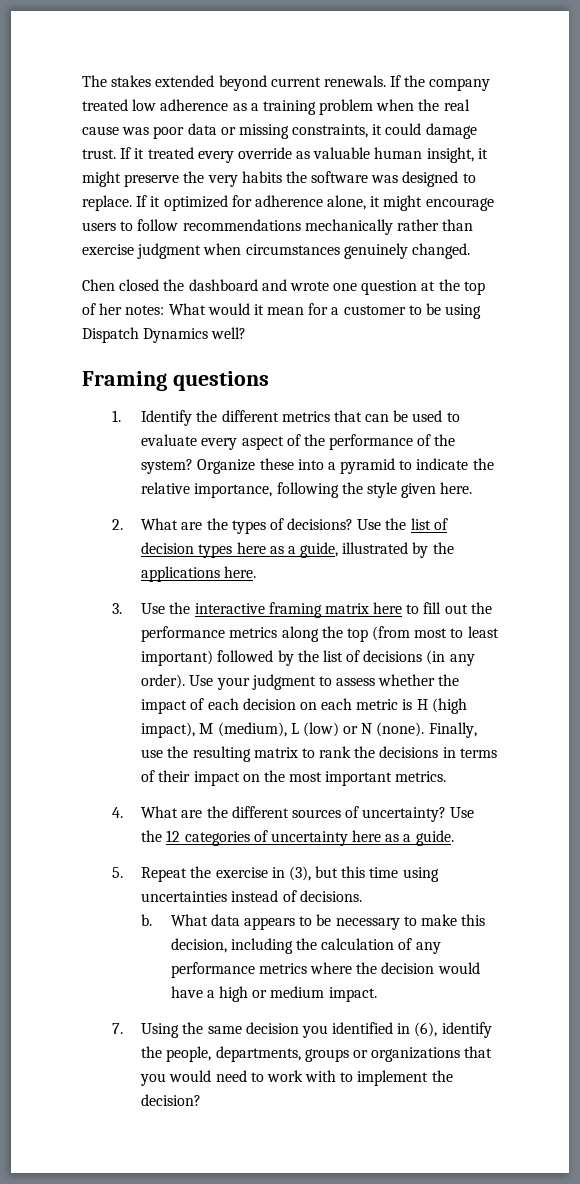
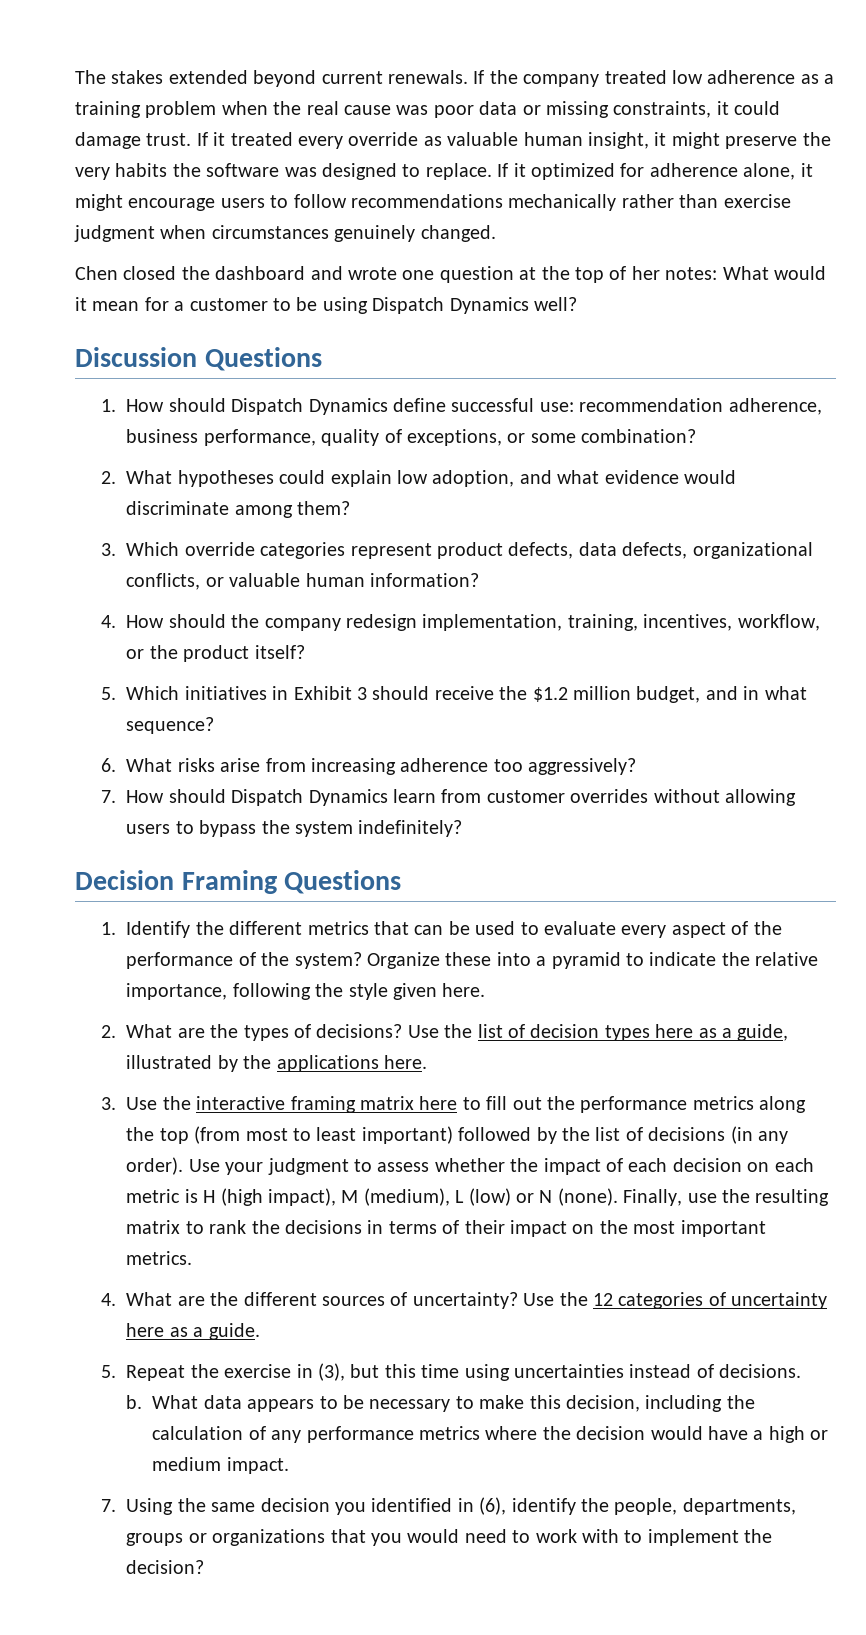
[82,371,269,391] Framing questions -> [75,347,322,371] [100,398,822,415] [126,429,697,446] [100,470,736,487] [126,501,351,518] [100,542,813,559] [126,573,479,590] [100,614,820,631] [126,645,305,662] [100,686,807,703] [126,717,215,734] [100,758,637,775] [100,789,796,806] [126,820,463,837] [75,870,402,894] Discussion Questions // 1. How should Dispatch Dynamics define successful use: recommendation adherence, business performance, quality of exceptions, or some combination? // 2. What hypotheses could explain low adoption, and what evidence would discriminate among them? // 3. Which override categories represent product defects, data defects, organizational conflicts, or valuable human information? // 4. How should the company redesign implementation, training, incentives, workflow, or the product itself? // 5. Which initiatives in Exhibit 3 should receive the $1.2 million budget, and in what sequence? // 6. What risks arise from increasing adherence too aggressively? // 7. How should Dispatch Dynamics learn from customer overrides without allowing users to bypass the system indefinitely? // Decision Framing Questions

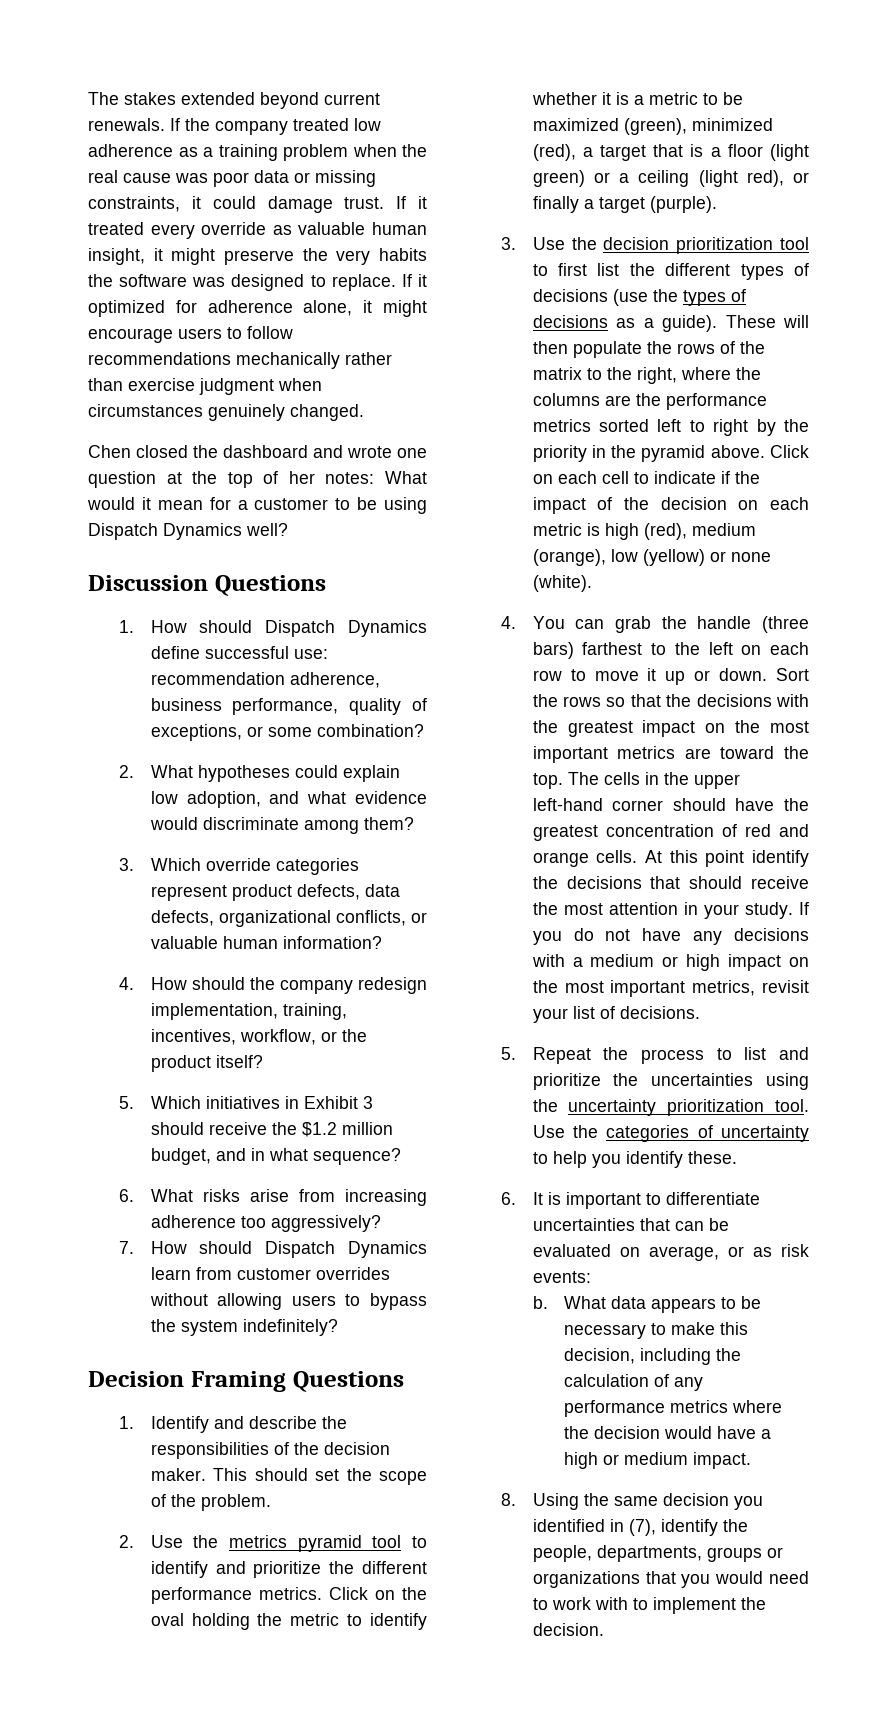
[195,921,782,938] [126,952,819,969] [126,983,486,1000] [100,1024,789,1041] [126,1055,427,1072] [100,1096,807,1113] [126,1126,788,1144] [126,1157,505,1175] the different metrics that can be used to evaluate every aspect of the performance of the system? Organize these into a pyramid to indicate the relative importance, following the style given here. // 2. What are the types of decisions? Use the list of decision types here as a guide, illustrated by the applications here. // 3. Use the interactive framing matrix here to fill out the performance metrics along the top (from most to least important) followed by the list of decisions (in any order). Use your judgment to assess whether -> [213,1416,347,1429] [150,1442,390,1459] [150,1468,427,1485] [150,1494,271,1511] [119,1535,428,1552] [150,1561,427,1578] [150,1587,427,1604] [150,1613,428,1630] [531,92,743,105] [532,118,773,135] [532,144,809,161] [532,170,809,187] [532,196,717,213] [501,237,809,254] [532,263,809,280] [532,289,746,306] [532,315,809,332] [532,341,765,358] [532,367,761,384] [532,393,767,410] [532,419,809,436] [532,445,809,462] [532,471,730,484] and describe the responsibilities of the decision maker. This should set the scope of the problem. // 2. Use the metrics pyramid tool to identify and prioritize the different performance metrics. Click on the oval holding the metric to identify whether it is a metric to be maximized (green), minimized (red), a target that is a floor (light green) or a ceiling (light red), or finally a target (purple). // 3. Use the decision prioritization tool to first list the different types of decisions (use the types of decisions as a guide). These will then populate the rows of the matrix to the right, where the columns are the performance metrics sorted left to right by the priority in the pyramid above. Click on each cell to indicate if
[628,1158,668,1172] each -> [624,497,650,510] the
[203,1188,830,1206] [126,1220,766,1237] [126,1251,193,1265] [100,1292,828,1309] [126,1323,260,1340] [100,1363,802,1381] H (high impact), M (medium), L (low) or N (none). Finally, use the resulting matrix to rank the decisions in terms of their impact on the most important metrics. // 4. What are the different sources of uncertainty? Use the 12 categories of uncertainty here as a guide. // 5. Repeat the exercise in (3), but this time using uncertainties instead of decisions. -> [604,523,756,540] [532,549,771,566] [532,575,592,592] [501,616,809,633] [532,642,809,659] [532,668,809,685] [532,694,809,707] [532,720,809,737] [532,746,809,763] [532,772,740,789] [532,798,809,811] [532,824,809,841] [532,850,809,867] [532,876,809,889] [532,902,809,919] [532,928,809,945] [531,954,809,971] [532,980,809,997] [532,1006,700,1023] [501,1047,809,1064] [532,1073,809,1090] [532,1099,809,1116] [532,1125,809,1142] [532,1151,737,1168] [501,1192,760,1209] [532,1218,729,1231] [532,1244,809,1261] [532,1271,591,1283] high (red), medium (orange), low (yellow) or none (white). // 4. You can grab the handle (three bars) farthest to the left on each row to move it up or down. Sort the rows so that the decisions with the greatest impact on the most important metrics are toward the top. The cells in the upper left-hand corner should have the greatest concentration of red and orange cells. At this point identify the decisions that should receive the most attention in your study. If you do not have any decisions with a medium or high impact on the most important metrics, revisit your list of decisions. // 5. Repeat the process to list and prioritize the uncertainties using the uncertainty prioritization tool. Use the categories of uncertainty to help you identify these. // 6. It is important to differentiate uncertainties that can be evaluated on average, or as risk events:
[100,1499,116,1512] 7. -> [501,1493,517,1506] 8.
[479,1497,507,1515] (6), -> [628,1519,656,1536] (7),
[126,1560,205,1574] decision? -> [532,1623,604,1636] decision.

